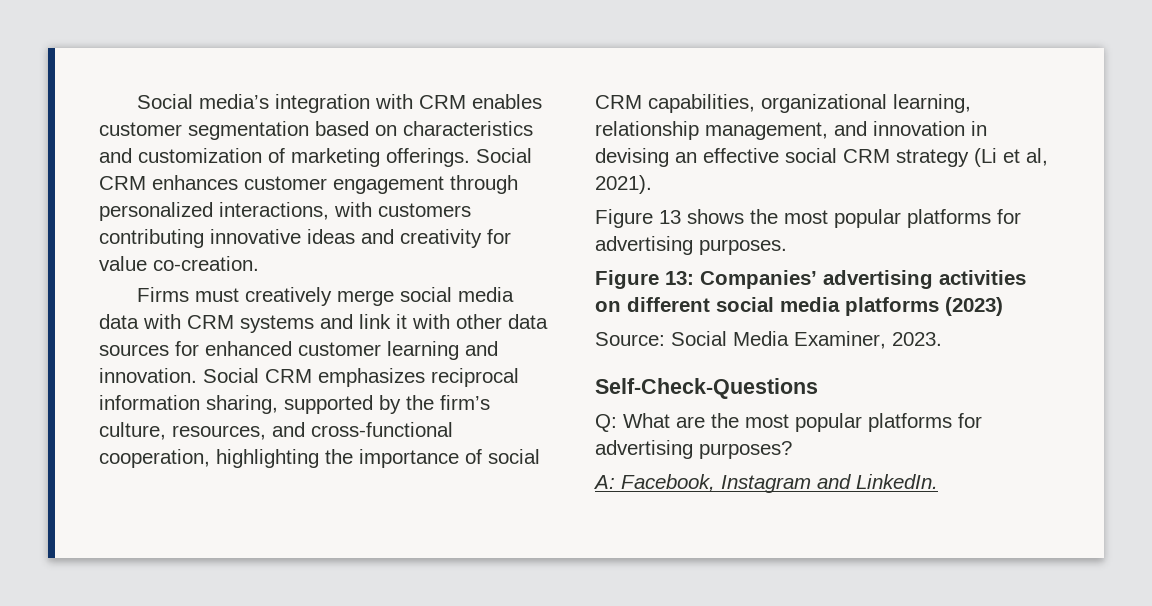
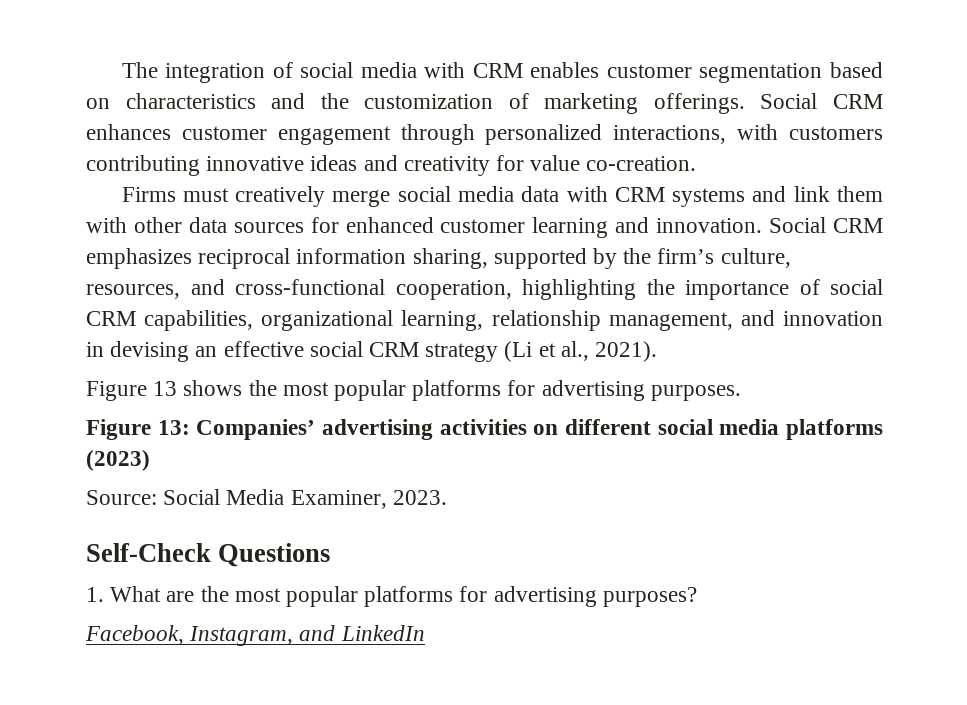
[136,94,370,113] Social media’s integration -> [121,62,417,83] The integration of social media
(132, 155) none -> [320,93,349,109] the
[396,314,407,329] it -> [837,186,884,202] them
[1026,148,1048,166] al, -> [560,341,589,361] al.,
[595,378,818,399] [595,414,617,432] Self-Check-Questions // Q: -> [86,543,331,567] [86,587,104,602] Self-Check Questions // 1.
[593,474,938,493] A: Facebook, Instagram and LinkedIn. -> [85,625,425,646] Facebook, Instagram, and LinkedIn

